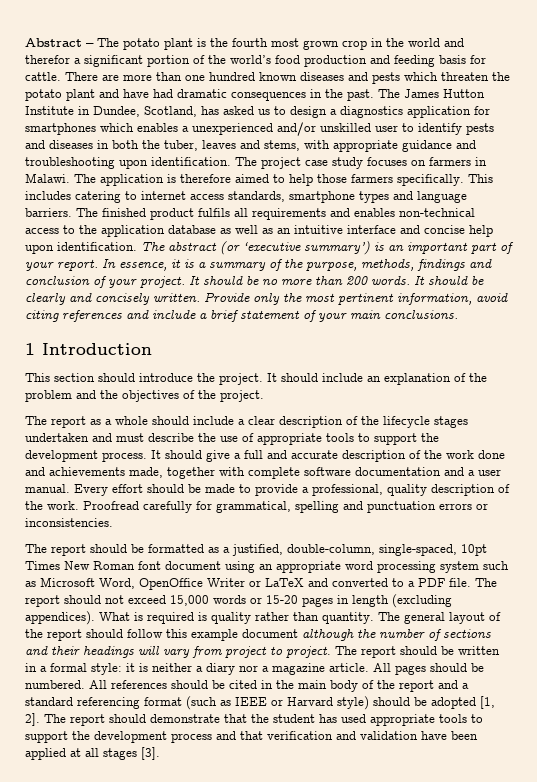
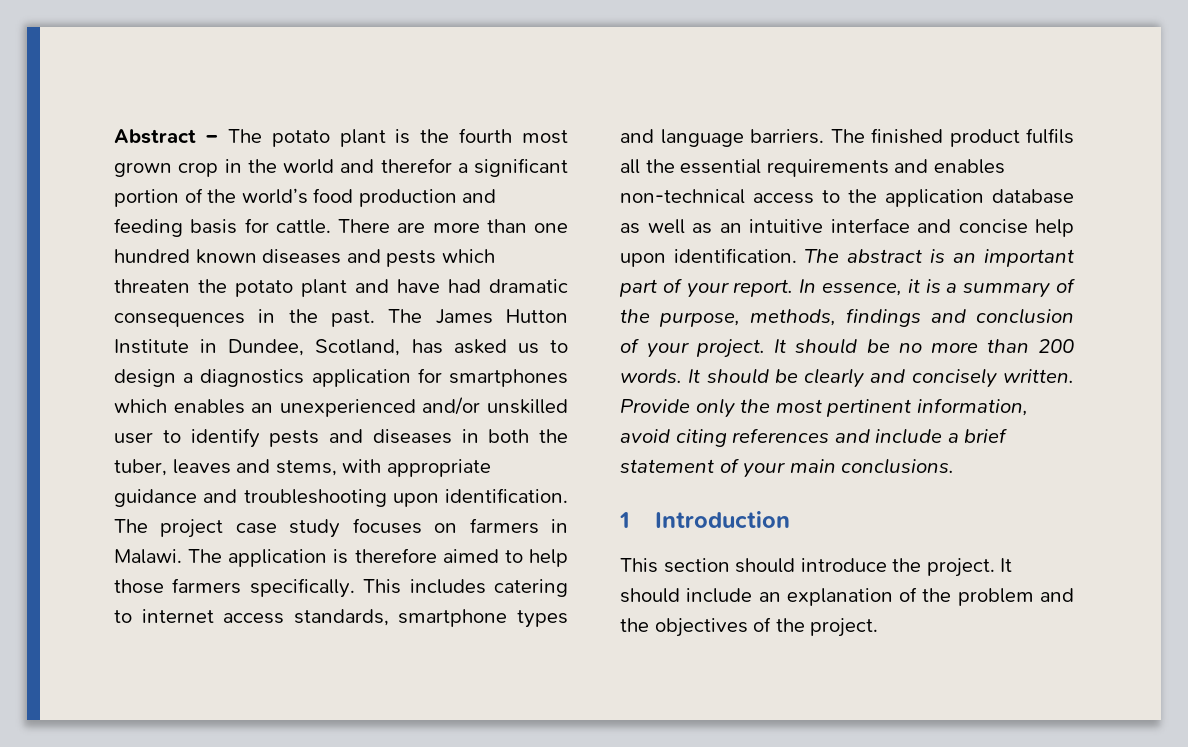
[182,126,189,132] a -> [251,403,274,413] an
(248, 212) none -> [645,159,762,174] the essential
[220,241,370,255] (or ‘executive summary’) -> (922, 256) none
[25,416,468,428] [25,433,439,445] [25,450,505,462] [25,467,501,479] [25,484,510,496] [25,501,488,513] [25,518,113,527] [25,544,487,556] [25,561,509,573] [25,577,497,590] [25,594,452,608] [25,611,501,625] [25,629,491,641] [25,646,500,658] [25,663,484,675] [25,680,469,692] [25,696,495,710] [25,713,483,726] [25,731,478,743] [25,747,160,760] // The report as a whole should include a clear description of the lifecycle stages undertaken and must describe the use of appropriate tools to support the development process. It should give a full and accurate description of the work done and achievements made, together with complete software documentation and a user manual. Every effort should be made to provide a professional, quality description of the work. Proofread carefully for grammatical, spelling and punctuation errors or inconsistencies. // The report should be formatted as a justified, double-column, single-spaced, 10pt Times New Roman font document using an appropriate word processing system such as Microsoft Word, OpenOffice Writer or LaTeX and converted to a PDF file. The report should not exceed 15,000 words or 15-20 pages in length (excluding appendices). What is required is quality rather than quantity. The general layout of the report should follow this example document although the number of sections and their headings will vary from project to project. The report should be written in a formal style: it is neither a diary nor a magazine article. All pages should be numbered. All references should be cited in the main body of the report and a standard referencing format (such as IEEE or Harvard style) should be adopted [1, 2]. The report should demonstrate that the student has used appropriate tools to support the development process and that verification and validation have been applied at all stages [3]. -> (879, 627) none

